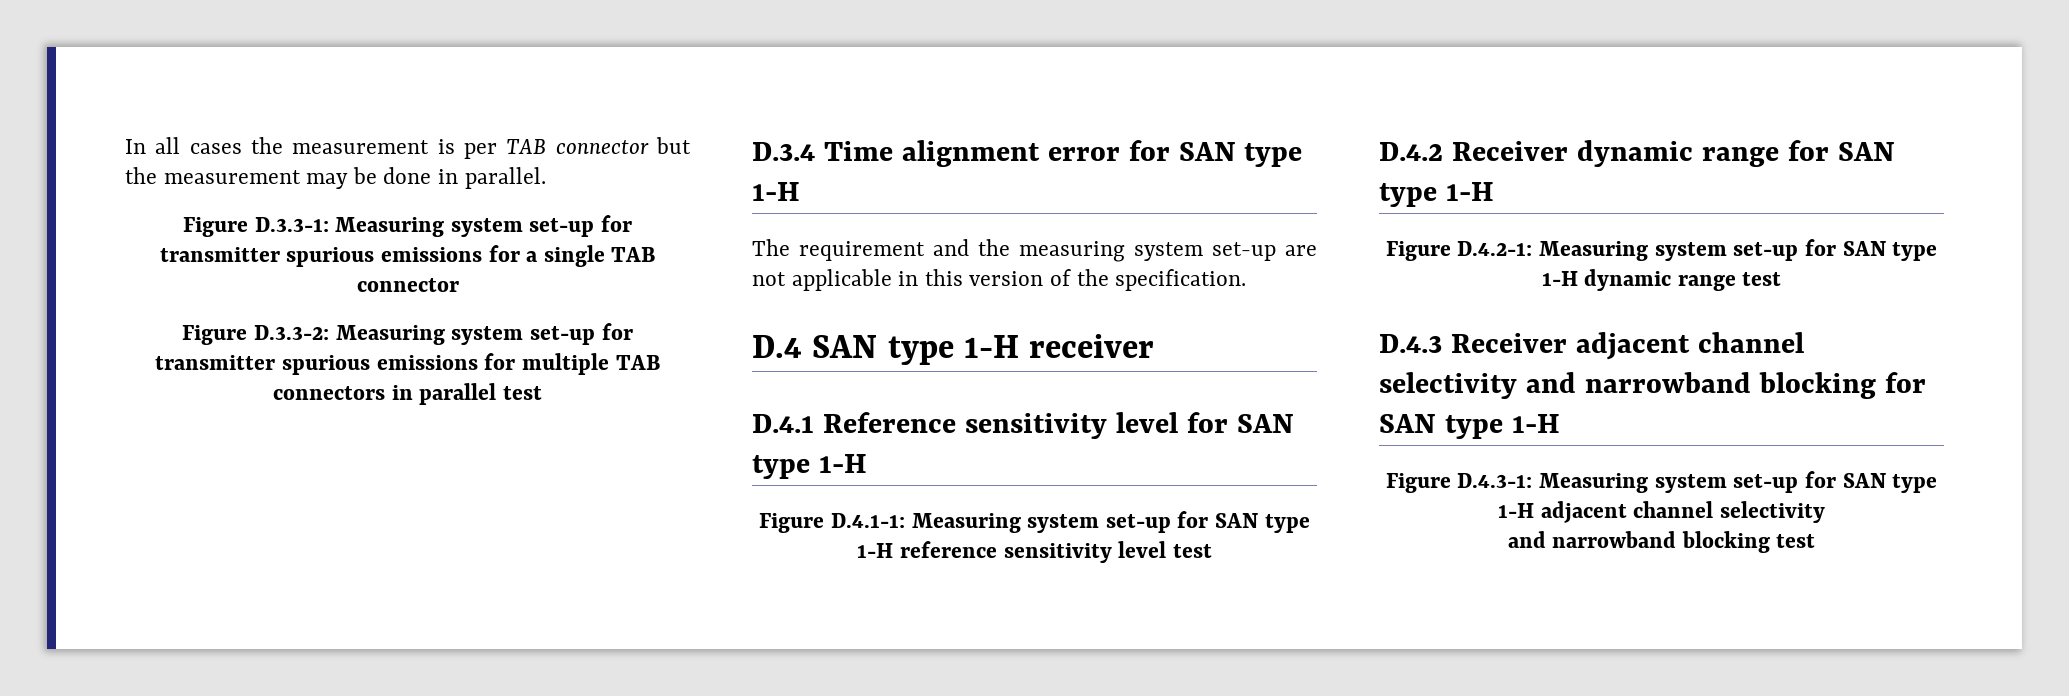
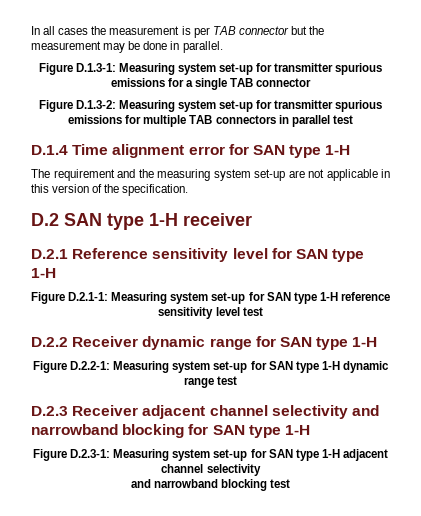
[254,217,329,232] D.3.3-1: -> [75,63,116,72] D.1.3-1:
[254,325,330,340] D.3.3-2: -> [75,100,116,109] D.1.3-2:
[752,142,815,161] D.3.4 -> [31,145,68,155] D.1.4
[752,335,802,358] D.4 -> [31,213,59,226] D.2
[752,414,814,433] D.4.1 -> [31,249,68,259] D.2.1
[830,513,905,528] D.4.1-1: -> [68,292,109,301] D.2.1-1:
[1379,142,1443,161] D.4.2 -> [31,337,68,347] D.2.2
[1457,241,1533,256] D.4.2-1: -> [70,361,111,370] D.2.2-1:
[1379,334,1442,353] D.4.3 -> [31,406,68,416] D.2.3
[1457,473,1533,488] D.4.3-1: -> [70,449,111,458] D.2.3-1:

